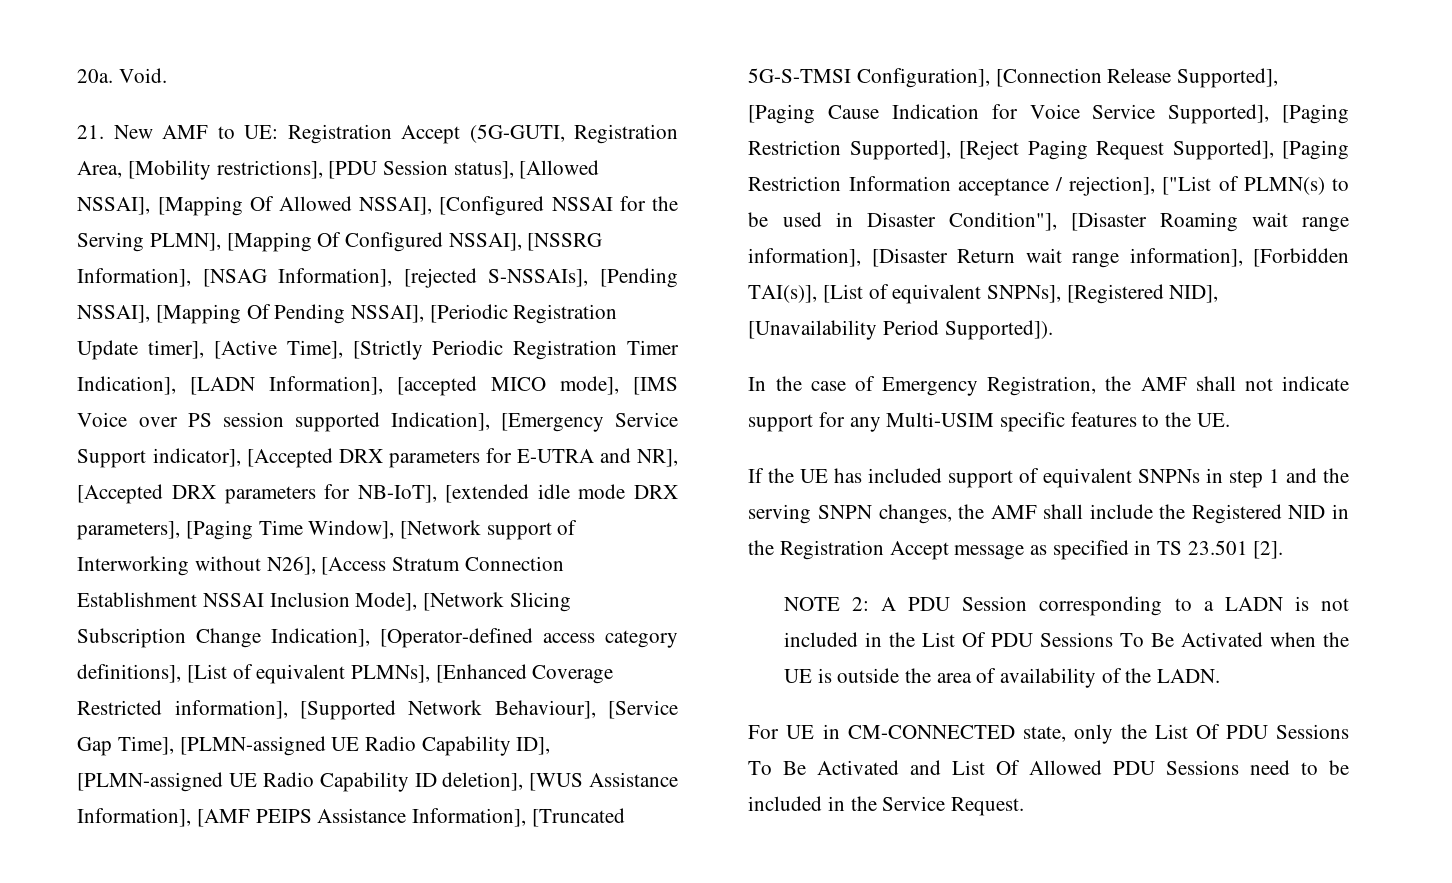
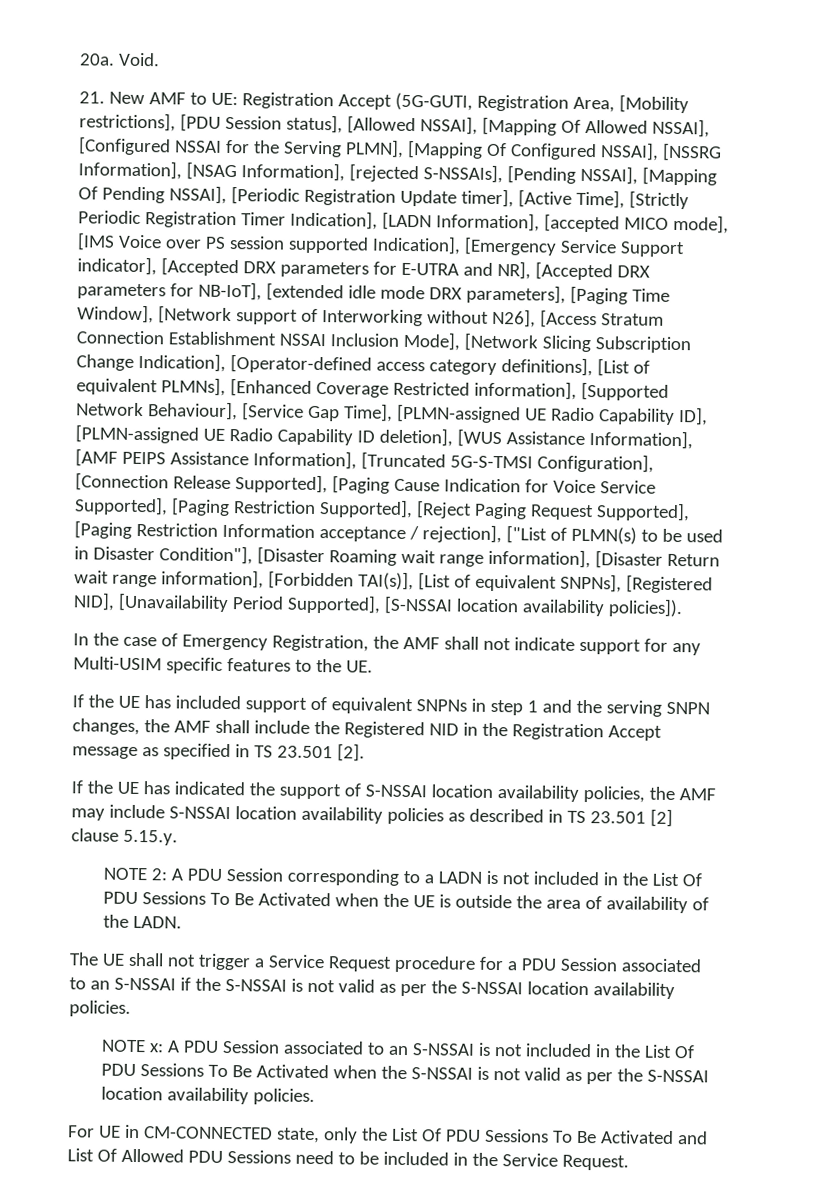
[944,320,1053,340] Supported]). -> [286,594,683,618] Supported], [S-NSSAI location availability policies]).
(1284, 550) none -> [70,780,716,803] [70,804,673,827] [70,828,178,846] // If the UE has indicated the support of S-NSSAI location availability policies, the AMF may include S-NSSAI location availability policies as described in TS 23.501 [2] clause 5.15.y.
(1220, 676) none -> [68,952,702,973] [68,977,675,1000] [68,1000,131,1017] [101,1039,696,1059] [101,1063,710,1085] [101,1086,316,1106] // The UE shall not trigger a Service Request procedure for a PDU Session associated to an S-NSSAI if the S-NSSAI is not valid as per the S-NSSAI location availability policies. // NOTE x: A PDU Session associated to an S-NSSAI is not included in the List Of PDU Sessions To Be Activated when the S-NSSAI is not valid as per the S-NSSAI location availability policies.

